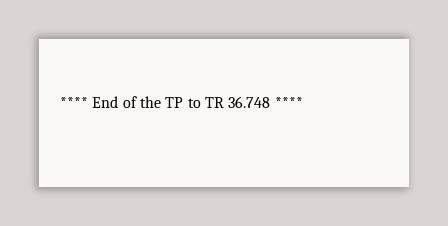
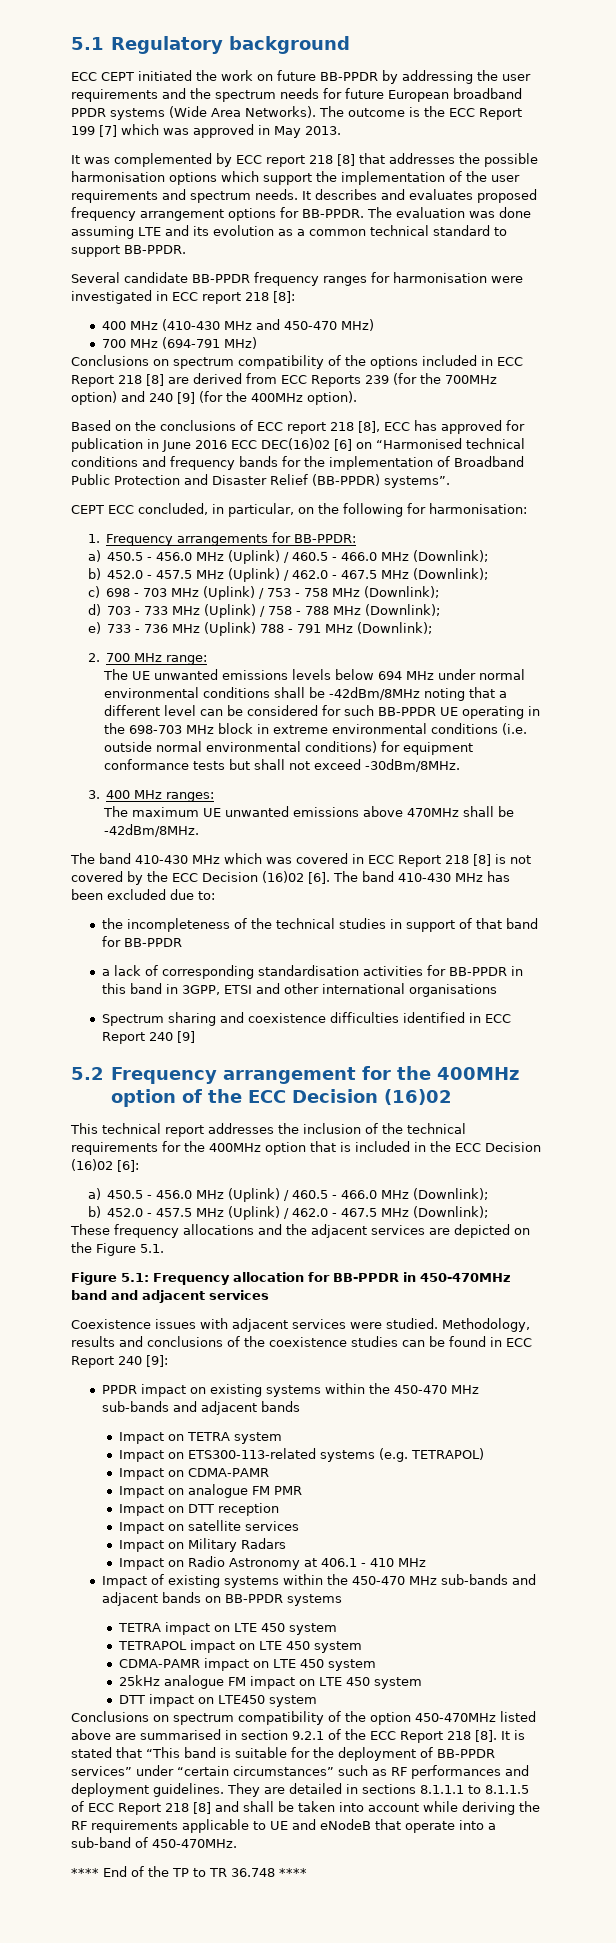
(60, 102) none -> [71,36,350,54] [71,70,531,84] [71,88,522,102] [71,106,522,120] [71,124,341,138] [71,153,538,167] [71,171,520,185] [71,189,537,203] [71,207,531,221] [71,225,507,239] [71,245,186,257] [71,272,523,286] [71,290,295,304] [101,319,374,331] [101,337,257,349] [71,355,523,369] [71,373,497,387] [71,391,357,405] [71,420,525,434] [71,438,525,452] [71,456,524,470] [71,474,450,488] [71,503,527,517] [87,532,357,546] [87,550,489,564] [87,568,489,582] [87,586,440,600] [87,604,441,618] [87,622,433,636] [87,653,208,665] [103,669,526,680] [104,687,508,701] [104,705,541,719] [104,723,528,735] [104,741,474,755] [104,759,461,772] [87,790,215,802] [103,806,515,817] [104,824,200,837] [70,853,531,867] [71,871,510,885] [71,889,215,900] [101,918,538,932] [101,936,182,947] [101,965,523,979] [101,983,497,997] [101,1012,511,1026] [101,1031,195,1044] [71,1066,520,1084] [110,1089,452,1107] [70,1123,466,1137] [71,1141,541,1155] [71,1159,139,1172] [87,1188,489,1202] [87,1206,489,1220] [70,1224,530,1238] [71,1242,164,1256] [71,1272,511,1285] [71,1290,269,1303] [71,1318,530,1332] [71,1336,532,1347] [71,1355,168,1368] [101,1383,479,1397] [101,1401,300,1415] [118,1432,282,1444] [118,1448,484,1462] [118,1468,269,1480] [118,1484,302,1498] [118,1503,279,1516] [118,1520,299,1534] [118,1538,286,1552] [118,1556,426,1570] [101,1574,536,1588] [101,1592,342,1606] [117,1622,337,1635] [117,1640,362,1653] [118,1658,376,1671] [118,1675,422,1689] [118,1694,317,1707] [71,1711,536,1725] [71,1729,525,1743] [71,1747,495,1761] [71,1765,529,1779] [71,1783,529,1797] [71,1801,540,1815] [71,1819,496,1833] [71,1837,237,1848] 5.1 Regulatory background // ECC CEPT initiated the work on future BB-PPDR by addressing the user requirements and the spectrum needs for future European broadband PPDR systems (Wide Area Networks). The outcome is the ECC Report 199 [7] which was approved in May 2013. // It was complemented by ECC report 218 [8] that addresses the possible harmonisation options which support the implementation of the user requirements and spectrum needs. It describes and evaluates proposed frequency arrangement options for BB-PPDR. The evaluation was done assuming LTE and its evolution as a common technical standard to support BB-PPDR. // Several candidate BB-PPDR frequency ranges for harmonisation were investigated in ECC report 218 [8]: // 400 MHz (410-430 MHz and 450-470 MHz) // 700 MHz (694-791 MHz) // Conclusions on spectrum compatibility of the options included in ECC Report 218 [8] are derived from ECC Reports 239 (for the 700MHz option) and 240 [9] (for the 400MHz option). // Based on the conclusions of ECC report 218 [8], ECC has approved for publication in June 2016 ECC DEC(16)02 [6] on “Harmonised technical conditions and frequency bands for the implementation of Broadband Public Protection and Disaster Relief (BB-PPDR) systems”. // CEPT ECC concluded, in particular, on the following for harmonisation: // 1. Frequency arrangements for BB-PPDR: // a) 450.5 - 456.0 MHz (Uplink) / 460.5 - 466.0 MHz (Downlink); // b) 452.0 - 457.5 MHz (Uplink) / 462.0 - 467.5 MHz (Downlink); // c) 698 - 703 MHz (Uplink) / 753 - 758 MHz (Downlink); // d) 703 - 733 MHz (Uplink) / 758 - 788 MHz (Downlink); // e) 733 - 736 MHz (Uplink) 788 - 791 MHz (Downlink); // 2. 700 MHz range: // The UE unwanted emissions levels below 694 MHz under normal environmental conditions shall be -42dBm/8MHz noting that a different level can be considered for such BB-PPDR UE operating in the 698-703 MHz block in extreme environmental conditions (i.e. outside normal environmental conditions) for equipment conformance tests but shall not exceed -30dBm/8MHz. // 3. 400 MHz ranges: // The maximum UE unwanted emissions above 470MHz shall be -42dBm/8MHz. // The band 410-430 MHz which was covered in ECC Report 218 [8] is not covered by the ECC Decision (16)02 [6]. The band 410-430 MHz has been excluded due to: // the incompleteness of the technical studies in support of that band for BB-PPDR // a lack of corresponding standardisation activities for BB-PPDR in this band in 3GPP, ETSI and other international organisations // Spectrum sharing and coexistence difficulties identified in ECC Report 240 [9] // 5.2 Frequency arrangement for the 400MHz option of the ECC Decision (16)02 // This technical report addresses the inclusion of the technical requirements for the 400MHz option that is included in the ECC Decision (16)02 [6]: // a) 450.5 - 456.0 MHz (Uplink) / 460.5 - 466.0 MHz (Downlink); // b) 452.0 - 457.5 MHz (Uplink) / 462.0 - 467.5 MHz (Downlink); // These frequency allocations and the adjacent services are depicted on the Figure 5.1. // Figure 5.1: Frequency allocation for BB-PPDR in 450-470MHz band and adjacent services // Coexistence issues with adjacent services were studied. Methodology, results and conclusions of the coexistence studies can be found in ECC Report 240 [9]: // PPDR impact on existing systems within the 450-470 MHz sub-bands and adjacent bands // Impact on TETRA system // Impact on ETS300-113-related systems (e.g. TETRAPOL) // Impact on CDMA-PAMR // Impact on analogue FM PMR // Impact on DTT reception // Impact on satellite services // Impact on Military Radars // Impact on Radio Astronomy at 406.1 - 410 MHz // Impact of existing systems within the 450-470 MHz sub-bands and adjacent bands on BB-PPDR systems // TETRA impact on LTE 450 system // TETRAPOL impact on LTE 450 system // CDMA-PAMR impact on LTE 450 system // 25kHz analogue FM impact on LTE 450 system // DTT impact on LTE450 system // Conclusions on spectrum compatibility of the option 450-470MHz listed above are summarised in section 9.2.1 of the ECC Report 218 [8]. It is stated that “This band is suitable for the deployment of BB-PPDR services” under “certain circumstances” such as RF performances and deployment guidelines. They are detailed in sections 8.1.1.1 to 8.1.1.5 of ECC Report 218 [8] and shall be taken into account while deriving the RF requirements applicable to UE and eNodeB that operate into a sub-band of 450-470MHz. //

